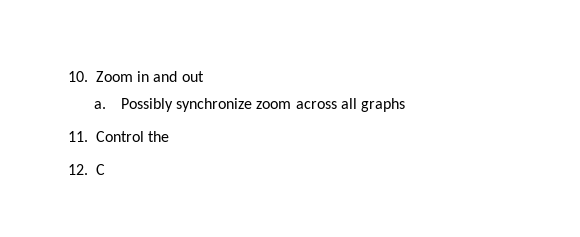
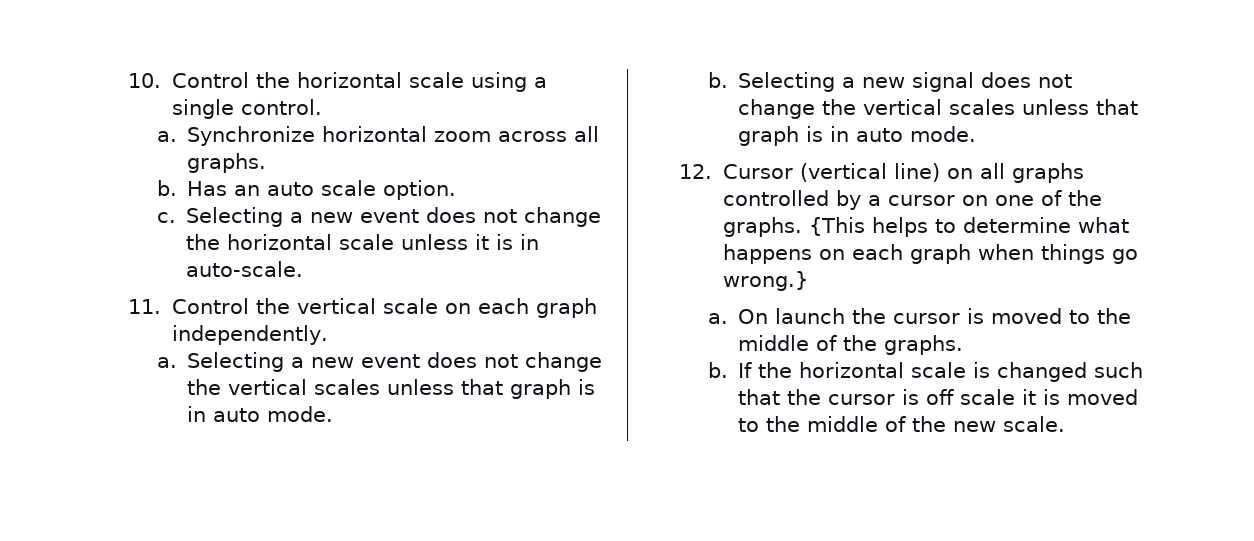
[95,71,204,82] [94,98,253,112] Zoom in and out // a. Possibly synchronize -> [171,72,547,92] [171,99,322,119] [156,126,428,146] Control the horizontal scale using a single control. // a. Synchronize horizontal
[361,98,406,112] [67,131,169,142] [67,164,105,175] graphs // 11. Control the // 12. C -> [187,153,267,173] [156,180,457,200] [156,207,602,227] [186,234,540,250] [186,261,304,277] [128,298,597,318] [171,325,328,345] [156,352,603,372] [187,379,596,399] [187,406,334,422] [707,72,1073,92] [738,99,1139,119] [738,126,977,146] [679,163,1084,183] [722,190,1102,210] [722,217,1129,237] [722,244,1138,264] [722,271,808,291] [707,308,1132,324] [738,335,964,355] [707,362,1144,382] [738,389,1139,405] [738,416,1066,432] graphs. // b. Has an auto scale option. // c. Selecting a new event does not change the horizontal scale unless it is in auto-scale. // 11. Control the vertical scale on each graph independently. // a. Selecting a new event does not change the vertical scales unless that graph is in auto mode. // b. Selecting a new signal does not change the vertical scales unless that graph is in auto mode. // 12. Cursor (vertical line) on all graphs controlled by a cursor on one of the graphs. {This helps to determine what happens on each graph when things go wrong.} // a. On launch the cursor is moved to the middle of the graphs. // b. If the horizontal scale is changed such that the cursor is off scale it is moved to the middle of the new scale.

